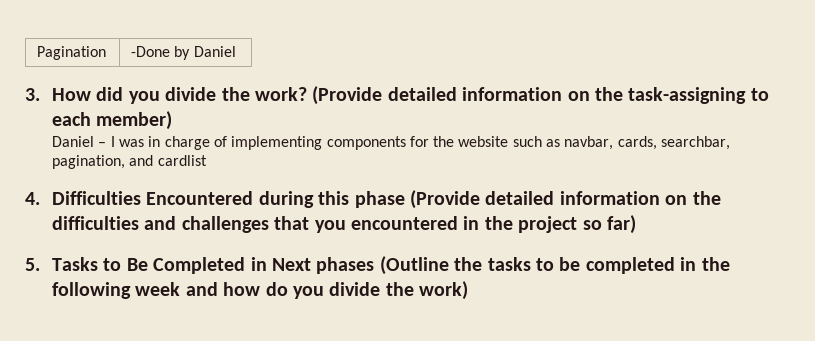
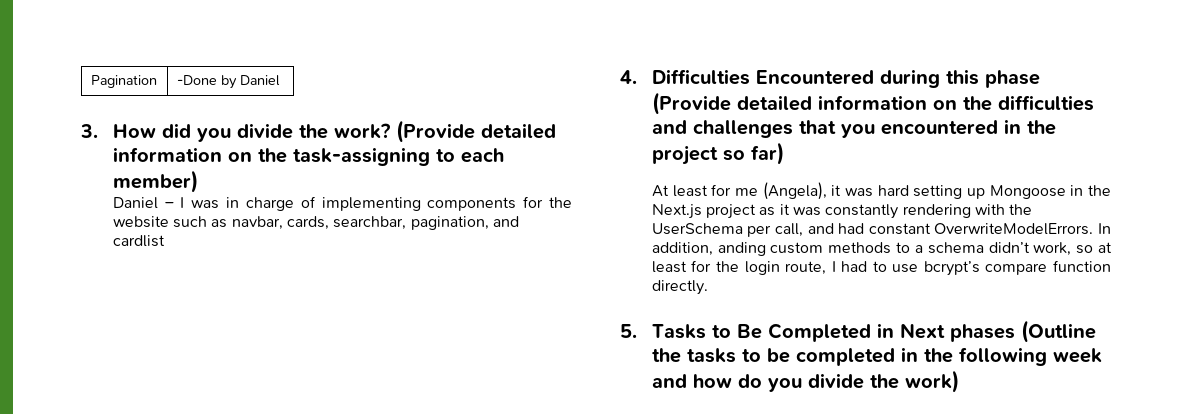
(636, 224) none -> [651,182,1111,200] [651,204,1033,219] [651,223,1111,237] [651,242,1112,256] [651,260,1111,276] [651,280,708,295] // At least for me (Angela), it was hard setting up Mongoose in the Next.js project as it was constantly rendering with the UserSchema per call, and had constant OverwriteModelErrors. In addition, anding custom methods to a schema didn’t work, so at least for the login route, I had to use bcrypt’s compare function directly.

